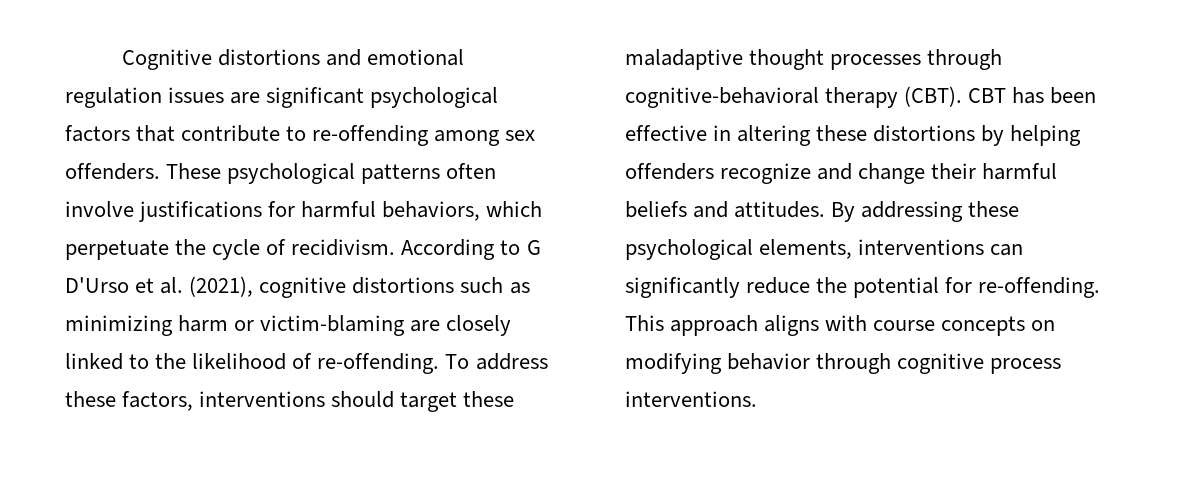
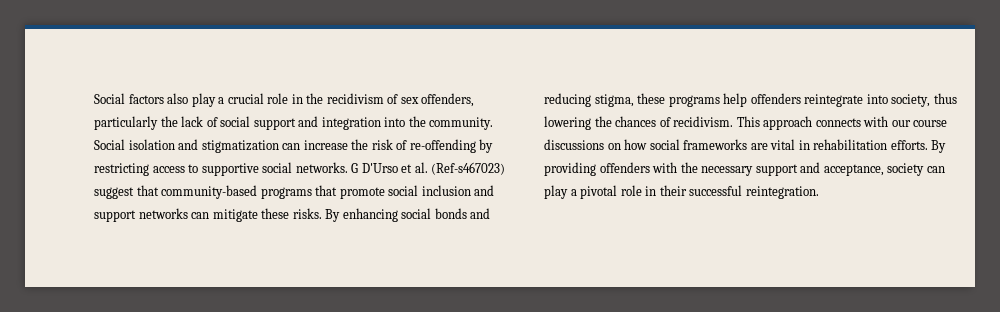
[121,49,465,70] [65,87,499,108] [65,125,536,146] [65,163,497,184] [65,201,543,222] [65,239,541,260] [65,276,530,298] [65,315,512,336] [65,353,548,374] [65,391,515,412] [625,49,1003,70] [625,86,1097,108] [625,125,1082,146] [625,163,1058,184] [625,201,1020,222] [625,239,1024,260] [625,277,1101,298] [625,315,1056,336] [625,353,1062,374] [625,391,757,407] Cognitive distortions and emotional regulation issues are significant psychological factors that contribute to re-offending among sex offenders. These psychological patterns often involve justifications for harmful behaviors, which perpetuate the cycle of recidivism. According to G D'Urso et al. (2021), cognitive distortions such as minimizing harm or victim-blaming are closely linked to the likelihood of re-offending. To address these factors, interventions should target these maladaptive thought processes through cognitive-behavioral therapy (CBT). CBT has been effective in altering these distortions by helping offenders recognize and change their harmful beliefs and attitudes. By addressing these psychological elements, interventions can significantly reduce the potential for re-offending. This approach aligns with course concepts on modifying behavior through cognitive process interventions. -> [94,93,475,107] [94,116,494,130] [94,139,494,153] [94,162,506,176] [94,185,495,199] [94,208,491,222] [544,93,957,107] [544,116,948,130] [544,139,947,153] [544,162,945,176] [544,185,819,199] Social factors also play a crucial role in the recidivism of sex offenders, particularly the lack of social support and integration into the community. Social isolation and stigmatization can increase the risk of re-offending by restricting access to supportive social networks. G D'Urso et al. (Ref-s467023) suggest that community-based programs that promote social inclusion and support networks can mitigate these risks. By enhancing social bonds and reducing stigma, these programs help offenders reintegrate into society, thus lowering the chances of recidivism. This approach connects with our course discussions on how social frameworks are vital in rehabilitation efforts. By providing offenders with the necessary support and acceptance, society can play a pivotal role in their successful reintegration.

